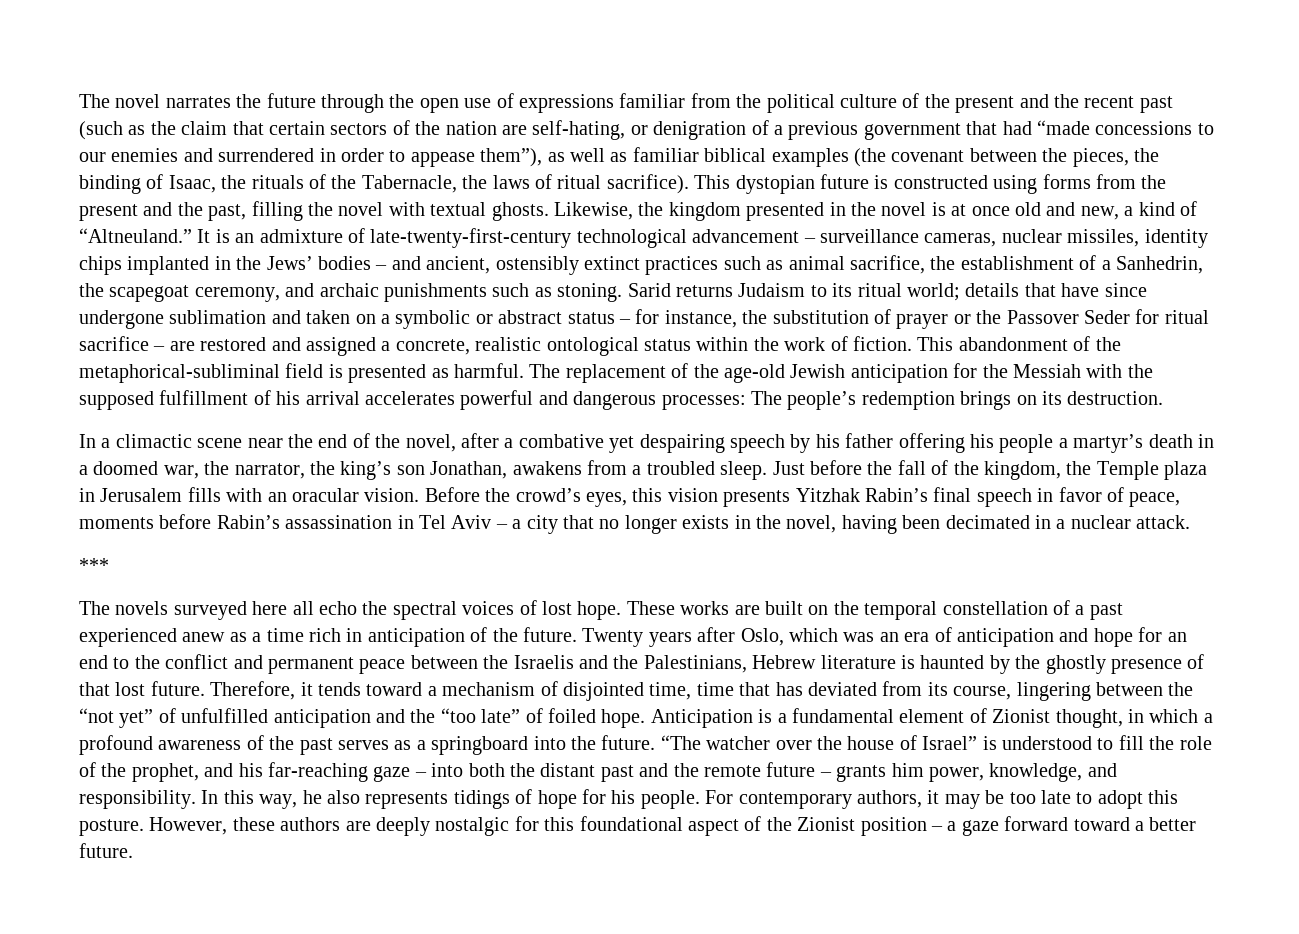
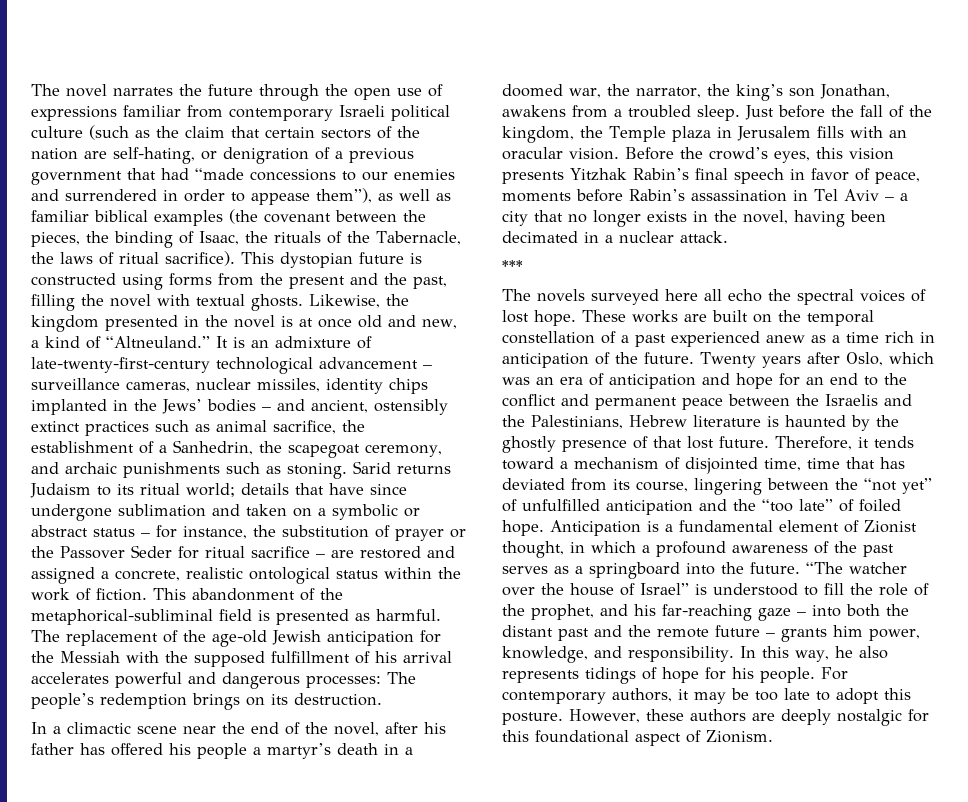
[736,93,1173,113] the political culture of the present and the recent past -> [229,105,450,121] [31,126,83,138] contemporary Israeli political culture
[504,433,965,453] a combative yet despairing speech by his father offering -> [424,722,446,734] [31,743,163,756] his father has offered
[766,816,1197,836] [79,843,133,858] the Zionist position – a gaze forward toward a better future. -> [706,730,773,743] Zionism.

